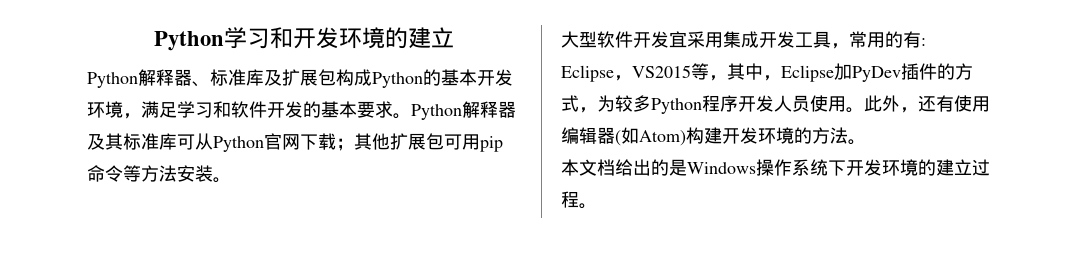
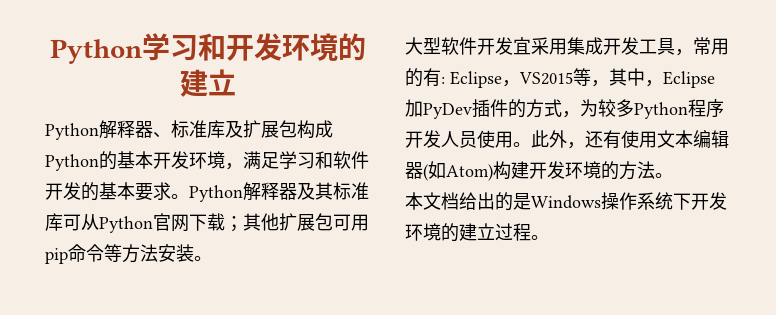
(990, 104) none -> [657,130,693,148] 文本

